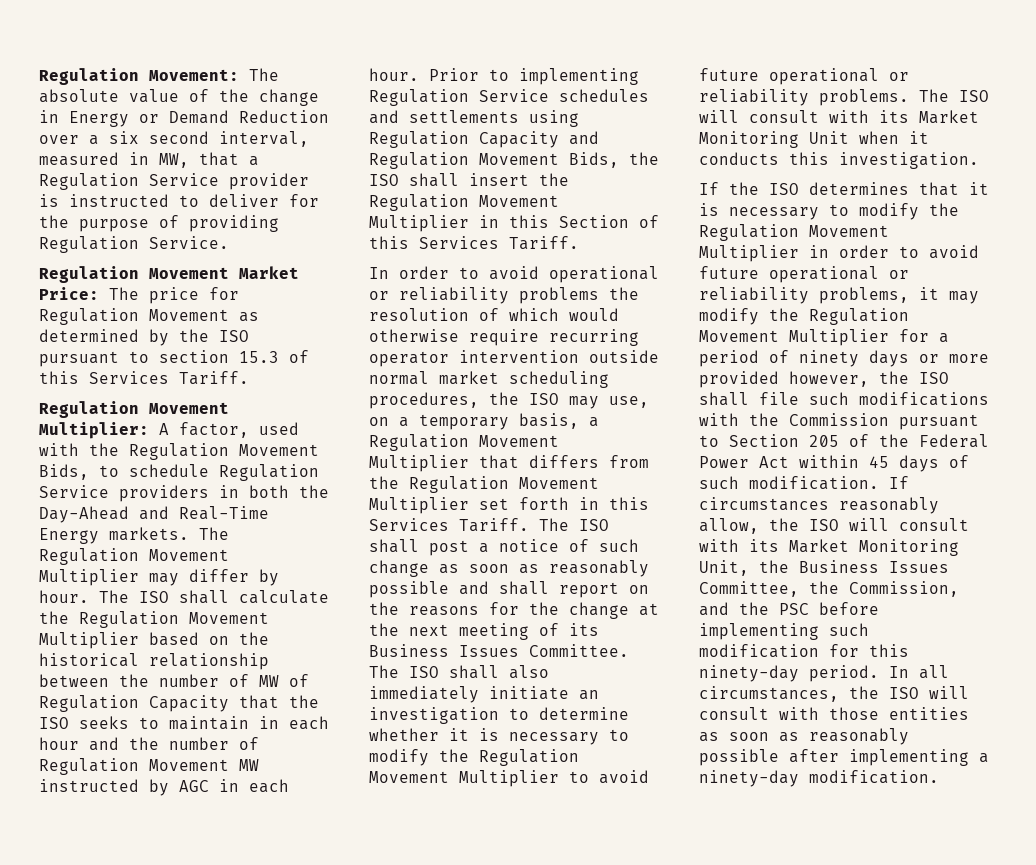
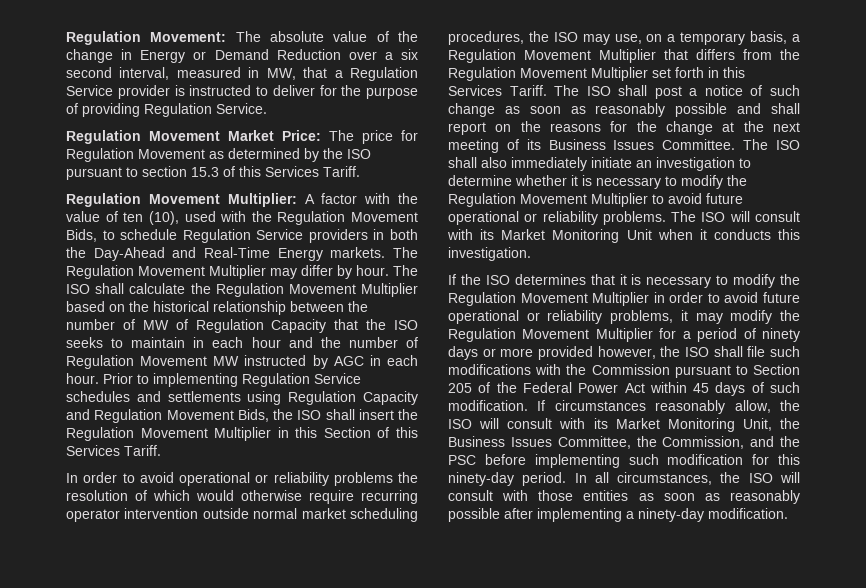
[179,422,249,438] factor, -> [321,193,418,204] [66,211,179,225] factor with the value of ten (10),

